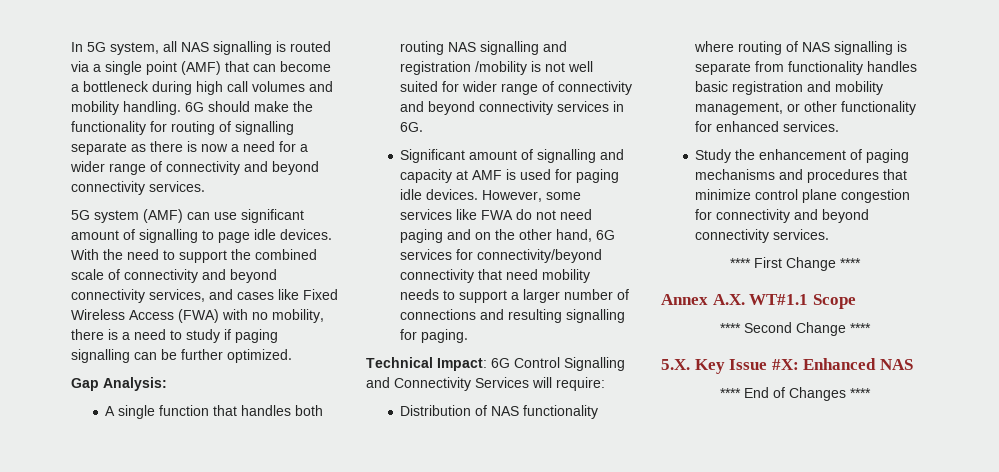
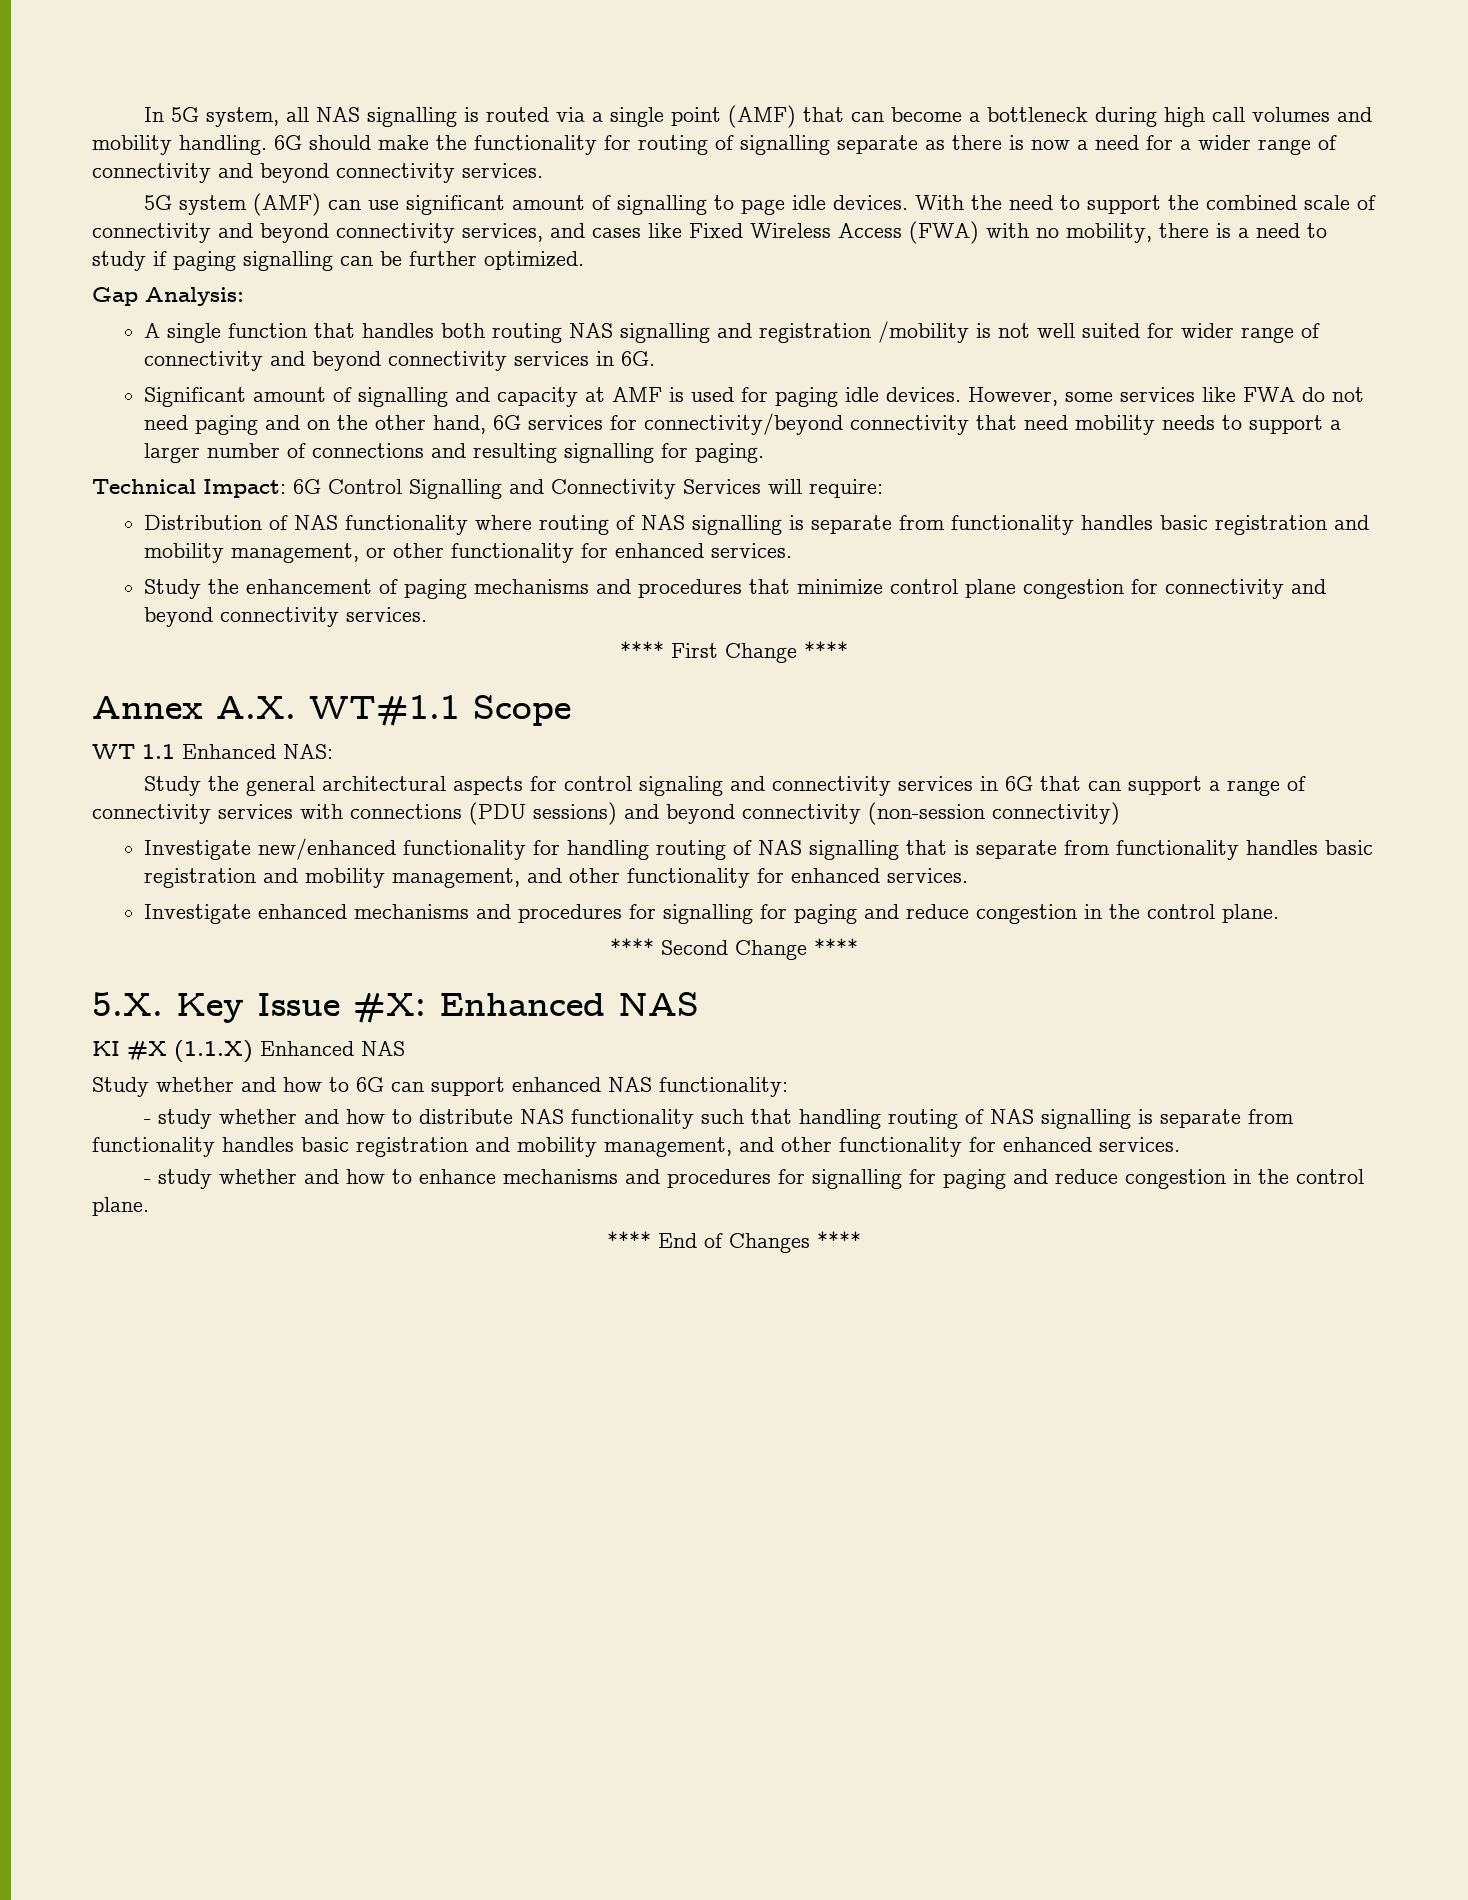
(856, 301) none -> [92,744,333,759] [143,776,1306,796] [92,802,1120,825] [144,838,1374,860] [144,868,969,888] [144,904,1280,924] // WT 1.1 Enhanced NAS: // Study the general architectural aspects for control signaling and connectivity services in 6G that can support a range of connectivity services with connections (PDU sessions) and beyond connectivity (non-session connectivity) // Investigate new/enhanced functionality for handling routing of NAS signalling that is separate from functionality handles basic registration and mobility management, and other functionality for enhanced services. // Investigate enhanced mechanisms and procedures for signalling for paging and reduce congestion in the control plane.
(913, 364) none -> [92,1040,405,1063] [92,1077,788,1097] [143,1109,1294,1129] [92,1137,1180,1157] [143,1169,1364,1189] [92,1197,149,1216] // KI #X (1.1.X) Enhanced NAS // Study whether and how to 6G can support enhanced NAS functionality: // - study whether and how to distribute NAS functionality such that handling routing of NAS signalling is separate from functionality handles basic registration and mobility management, and other functionality for enhanced services. // - study whether and how to enhance mechanisms and procedures for signalling for paging and reduce congestion in the control plane.

